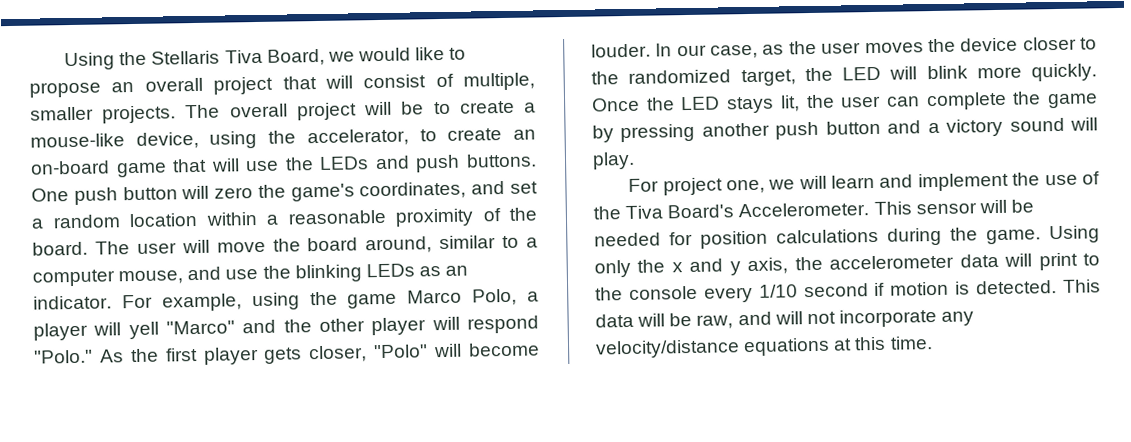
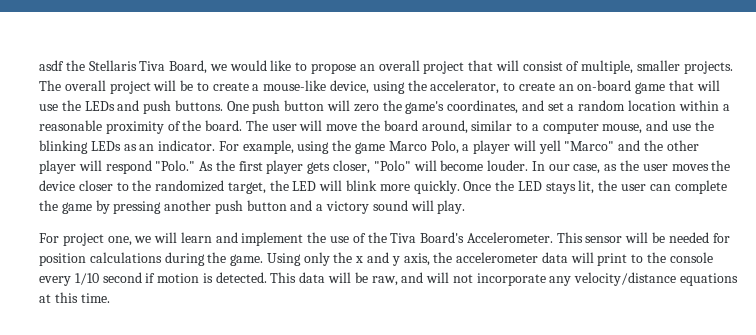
[64,52,116,71] Using -> [39,60,64,71] asdf

